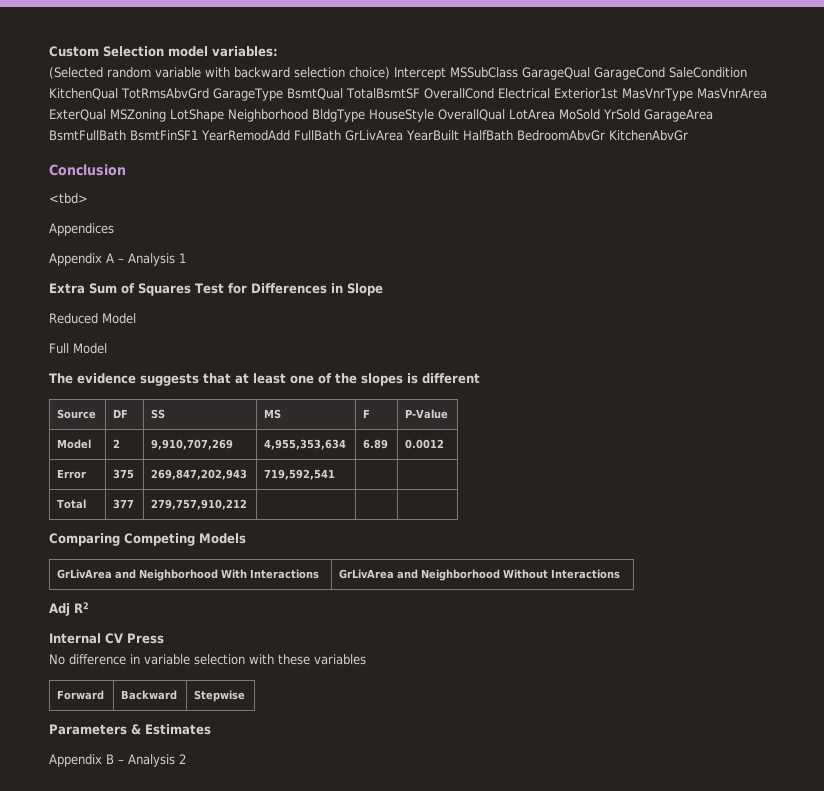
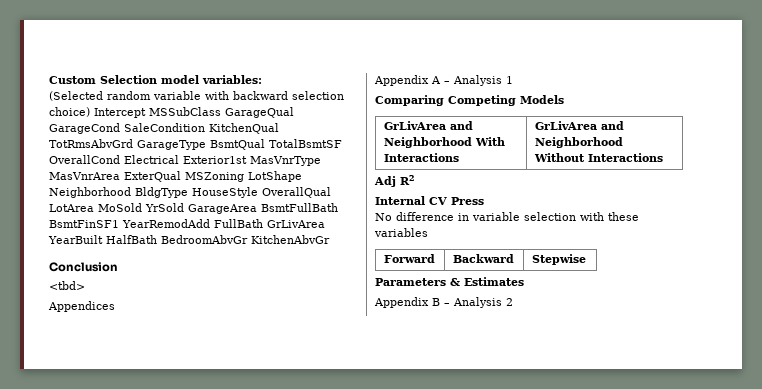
[49,283,383,296] [49,313,136,324] [49,343,107,354] [49,373,480,386] [57,409,97,419] [113,409,129,418] [151,409,166,419] [264,409,282,419] [363,409,371,418] [405,409,449,419] [57,439,92,449] [113,439,121,448] [151,439,234,450] [264,439,347,450] [363,439,389,449] [405,439,445,449] [57,469,87,479] [113,469,135,479] [151,469,248,480] [264,469,336,480] [57,499,87,509] [113,499,135,509] [151,499,248,510] // Extra Sum of Squares Test for Differences in Slope // Reduced Model // Full Model // The evidence suggests that at least one of the slopes is different // Source | DF | SS | MS | F | P-Value // Model | 2 | 9,910,707,269 | 4,955,353,634 | 6.89 | 0.0012 // Error | 375 | 269,847,202,943 | 719,592,541 | | // Total | 377 | 279,757,910,212 | | | -> (513, 80) none

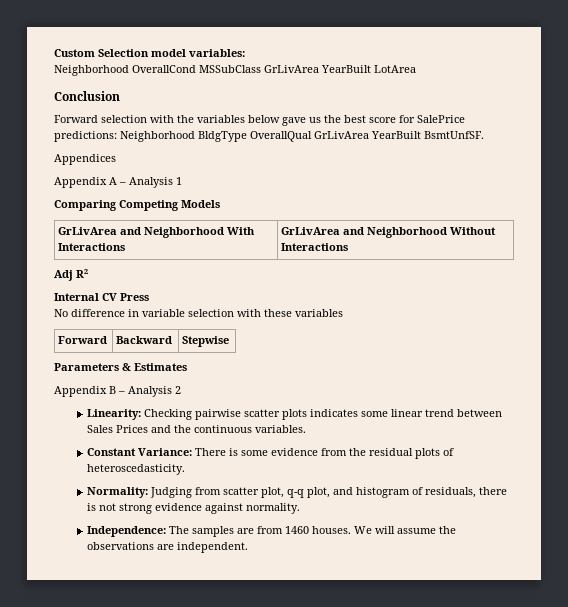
[49,91,344,101] [49,107,294,118] [49,123,279,134] [49,139,342,150] [49,155,321,166] [49,171,302,182] [49,187,331,198] [49,203,338,214] [49,219,325,228] [48,235,330,244] [49,262,118,272] [49,281,85,290] (Selected random variable with backward selection choice) Intercept MSSubClass GarageQual GarageCond SaleCondition KitchenQual TotRmsAbvGrd GarageType BsmtQual TotalBsmtSF OverallCond Electrical Exterior1st MasVnrType MasVnrArea ExterQual MSZoning LotShape Neighborhood BldgType HouseStyle OverallQual LotArea MoSold YrSold GarageArea BsmtFullBath BsmtFinSF1 YearRemodAdd FullBath GrLivArea YearBuilt HalfBath BedroomAbvGr KitchenAbvGr // Conclusion // <tbd> -> [54,65,416,76] [54,91,120,101] [54,115,465,126] [54,131,484,142] Neighborhood OverallCond MSSubClass GrLivArea YearBuilt LotArea // Conclusion // Forward selection with the variables below gave us the best score for SalePrice predictions: Neighborhood BldgType OverallQual GrLivArea YearBuilt BsmtUnfSF.
(513, 302) none -> [86,409,502,420] [86,425,306,433] [86,448,454,459] [86,464,185,475] [86,487,507,498] [86,503,300,514] [86,526,456,537] [86,542,248,553] // Linearity: Checking pairwise scatter plots indicates some linear trend between Sales Prices and the continuous variables. // Constant Variance: There is some evidence from the residual plots of heteroscedasticity. // Normality: Judging from scatter plot, q-q plot, and histogram of residuals, there is not strong evidence against normality. // Independence: The samples are from 1460 houses. We will assume the observations are independent.

